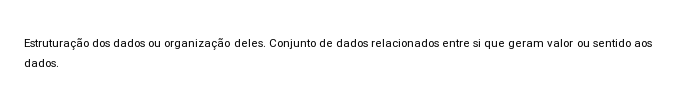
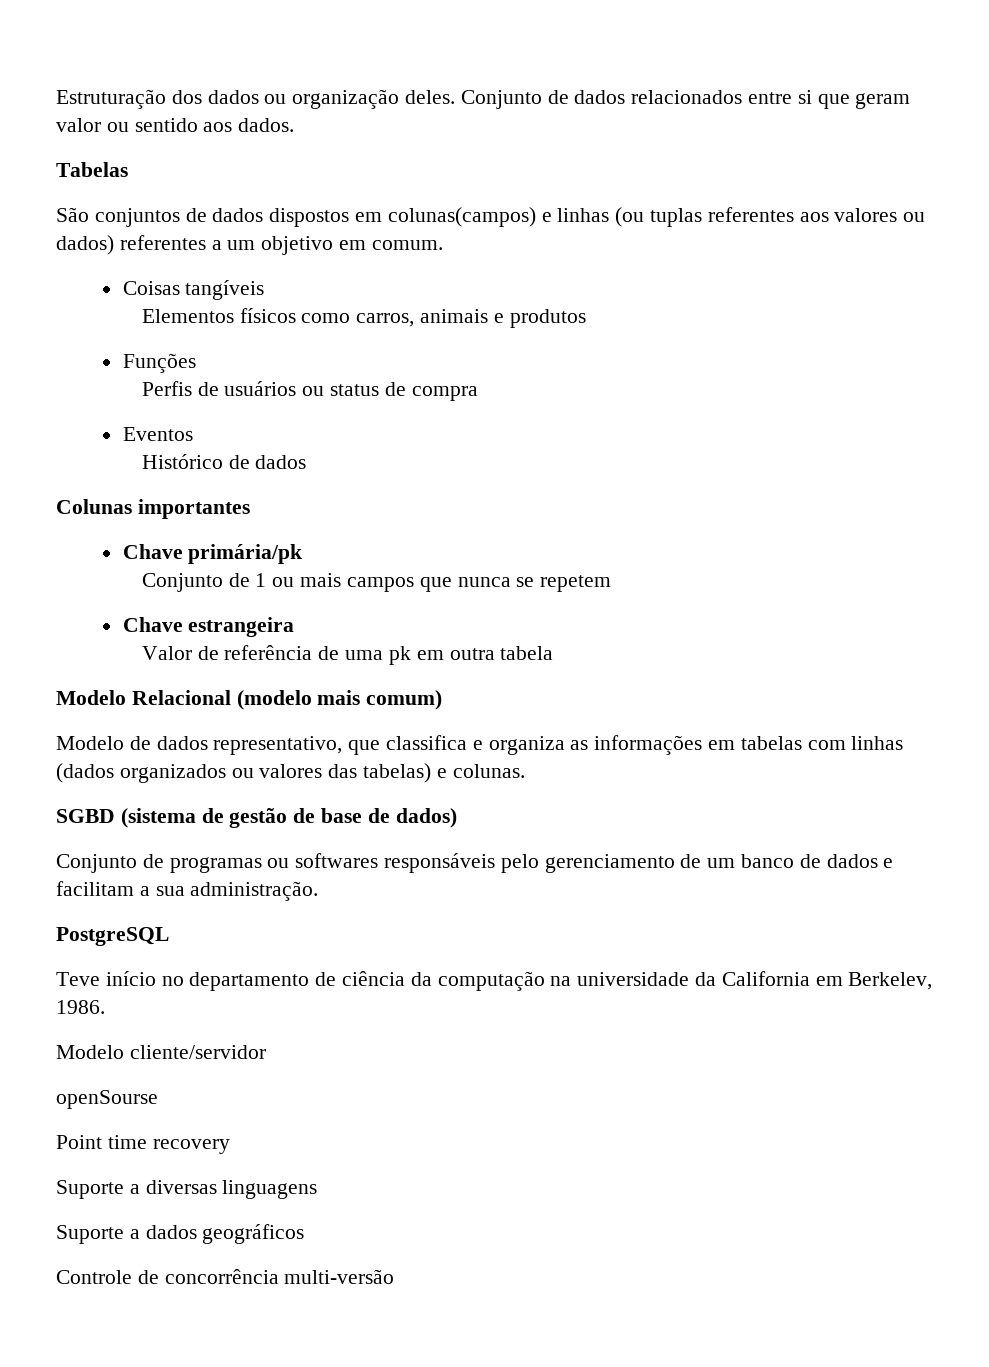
(59, 63) none -> [56,162,128,177] [56,207,926,227] [56,235,443,255] [122,280,265,300] [141,308,586,328] [122,353,196,373] [141,381,478,401] [122,427,193,441] [141,454,307,469] [56,499,250,519] [122,544,303,564] [141,573,612,592] [122,617,295,637] [141,645,554,665] [56,690,443,710] [56,735,904,755] [56,763,525,783] [56,808,457,828] [56,853,894,873] [56,881,319,901] [56,927,169,946] [56,971,933,991] [56,1000,105,1014] [56,1045,266,1059] [56,1090,158,1109] [56,1135,230,1154] [56,1180,318,1199] [56,1224,305,1244] [56,1269,395,1284] // Tabelas // São conjuntos de dados dispostos em colunas(campos) e linhas (ou tuplas referentes aos valores ou dados) referentes a um objetivo em comum. // Coisas tangíveis // Elementos físicos como carros, animais e produtos // Funções // Perfis de usuários ou status de compra // Eventos // Histórico de dados // Colunas importantes // Chave primária/pk // Conjunto de 1 ou mais campos que nunca se repetem // Chave estrangeira // Valor de referência de uma pk em outra tabela // Modelo Relacional (modelo mais comum) // Modelo de dados representativo, que classifica e organiza as informações em tabelas com linhas (dados organizados ou valores das tabelas) e colunas. // SGBD (sistema de gestão de base de dados) // Conjunto de programas ou softwares responsáveis pelo gerenciamento de um banco de dados e facilitam a sua administração. // PostgreSQL // Teve início no departamento de ciência da computação na universidade da California em Berkelev, 1986. // Modelo cliente/servidor // openSourse // Point time recovery // Suporte a diversas linguagens // Suporte a dados geográficos // Controle de concorrência multi-versão

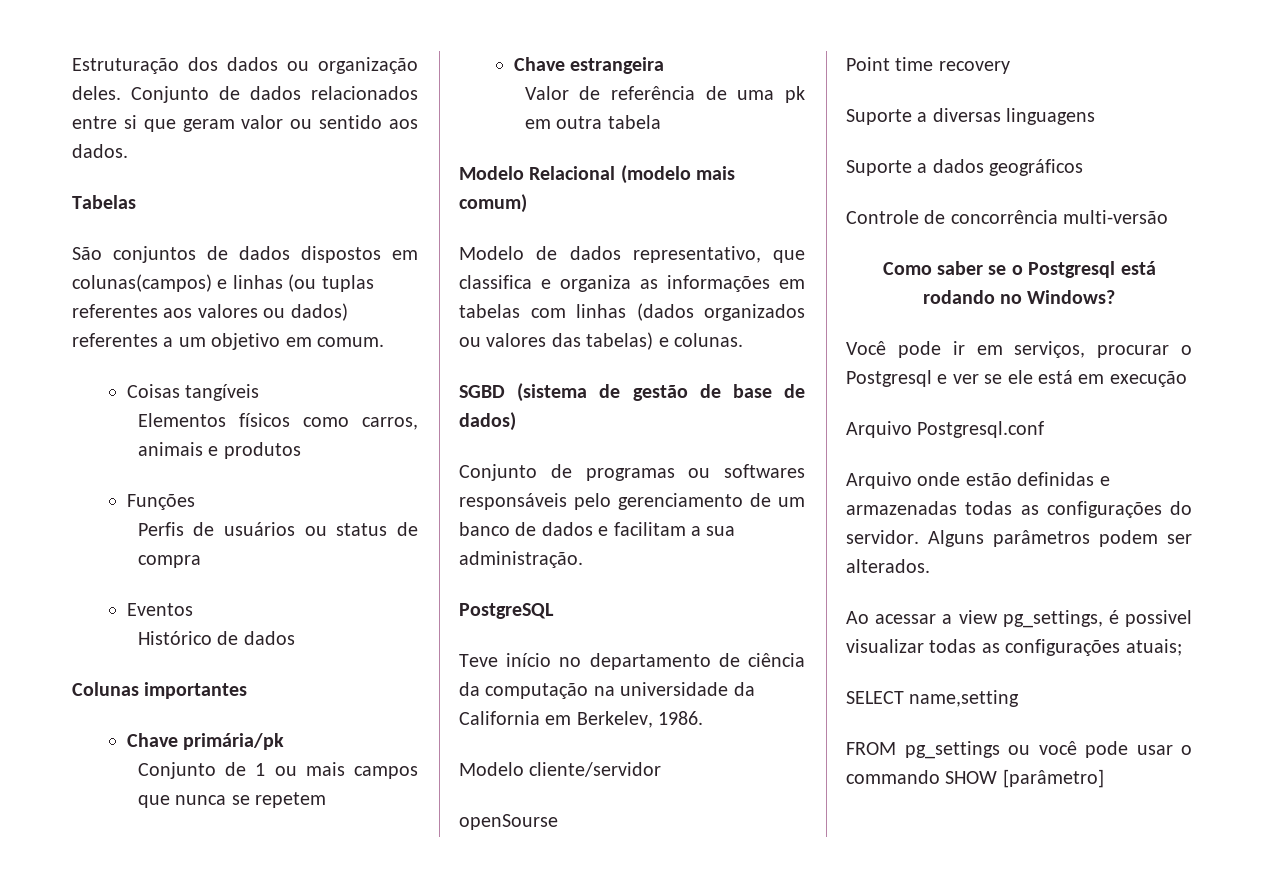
(395, 1276) none -> [882,261,1156,278] [922,290,1116,304] [846,341,1192,358] [846,370,1187,387] [846,421,1045,438] [846,472,1110,489] [846,501,1192,518] [846,530,1192,547] [846,559,930,573] [846,610,1192,628] [846,639,1182,656] [846,690,1020,707] [846,741,1192,759] [846,769,1104,788] // Como saber se o Postgresql está rodando no Windows? // Você pode ir em serviços, procurar o Postgresql e ver se ele está em execução // Arquivo Postgresql.conf // Arquivo onde estão definidas e armazenadas todas as configurações do servidor. Alguns parâmetros podem ser alterados. // Ao acessar a view pg_settings, é possivel visualizar todas as configurações atuais; // SELECT name,setting // FROM pg_settings ou você pode usar o commando SHOW [parâmetro]

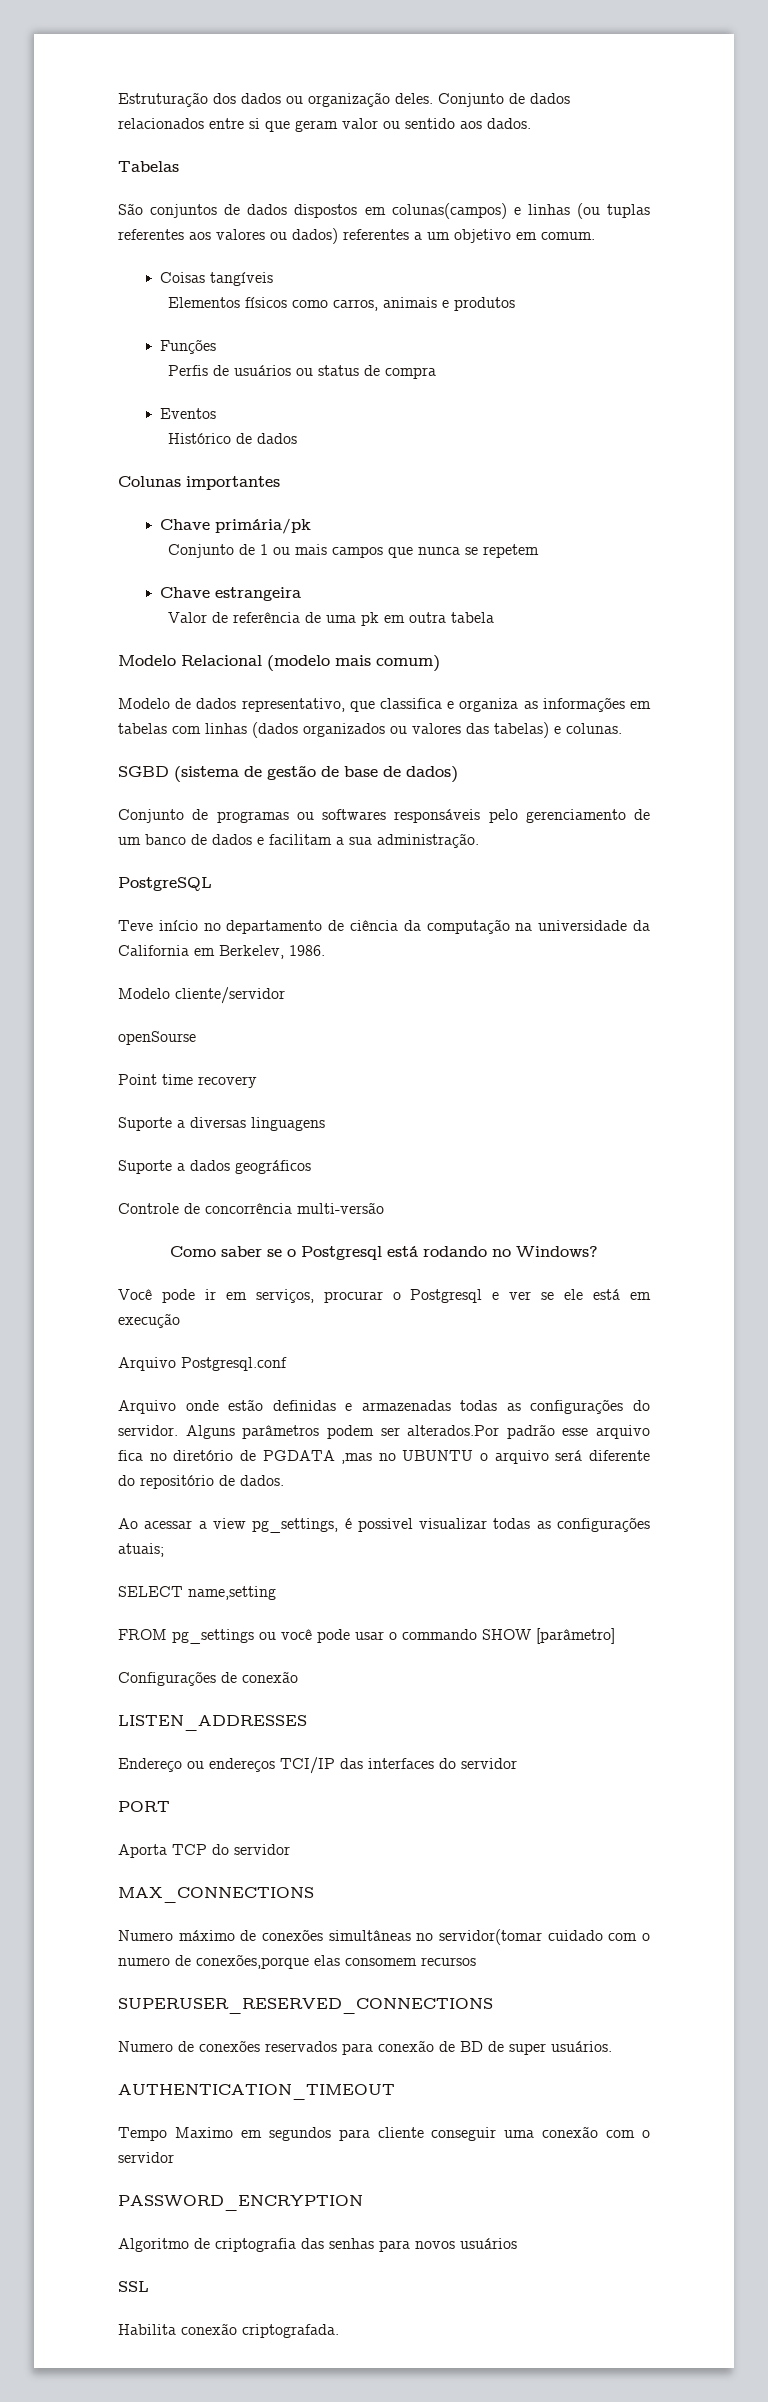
[846,559,930,573] alterados. -> [407,1424,650,1439] [118,1450,650,1464] [118,1475,284,1489] alterados.Por padrão esse arquivo fica no diretório de PGDATA ,mas no UBUNTU o arquivo será diferente do repositório de dados.
(1104, 778) none -> [118,1671,298,1686] [118,1715,307,1731] [118,1757,517,1774] [118,1801,170,1812] [118,1844,290,1858] [118,1887,314,1903] [118,1929,650,1945] [118,1954,476,1969] [118,1998,493,2014] [118,2040,612,2055] [118,2084,395,2100] [118,2126,650,2141] [118,2152,174,2163] [118,2195,363,2211] [118,2238,517,2252] [118,2281,149,2292] [118,2323,339,2338] // Configurações de conexão // LISTEN_ADDRESSES // Endereço ou endereços TCI/IP das interfaces do servidor // PORT // Aporta TCP do servidor // MAX_CONNECTIONS // Numero máximo de conexões simultâneas no servidor(tomar cuidado com o numero de conexões,porque elas consomem recursos // SUPERUSER_RESERVED_CONNECTIONS // Numero de conexões reservados para conexão de BD de super usuários. // AUTHENTICATION_TIMEOUT // Tempo Maximo em segundos para cliente conseguir uma conexão com o servidor // PASSWORD_ENCRYPTION // Algoritmo de criptografia das senhas para novos usuários // SSL // Habilita conexão criptografada.

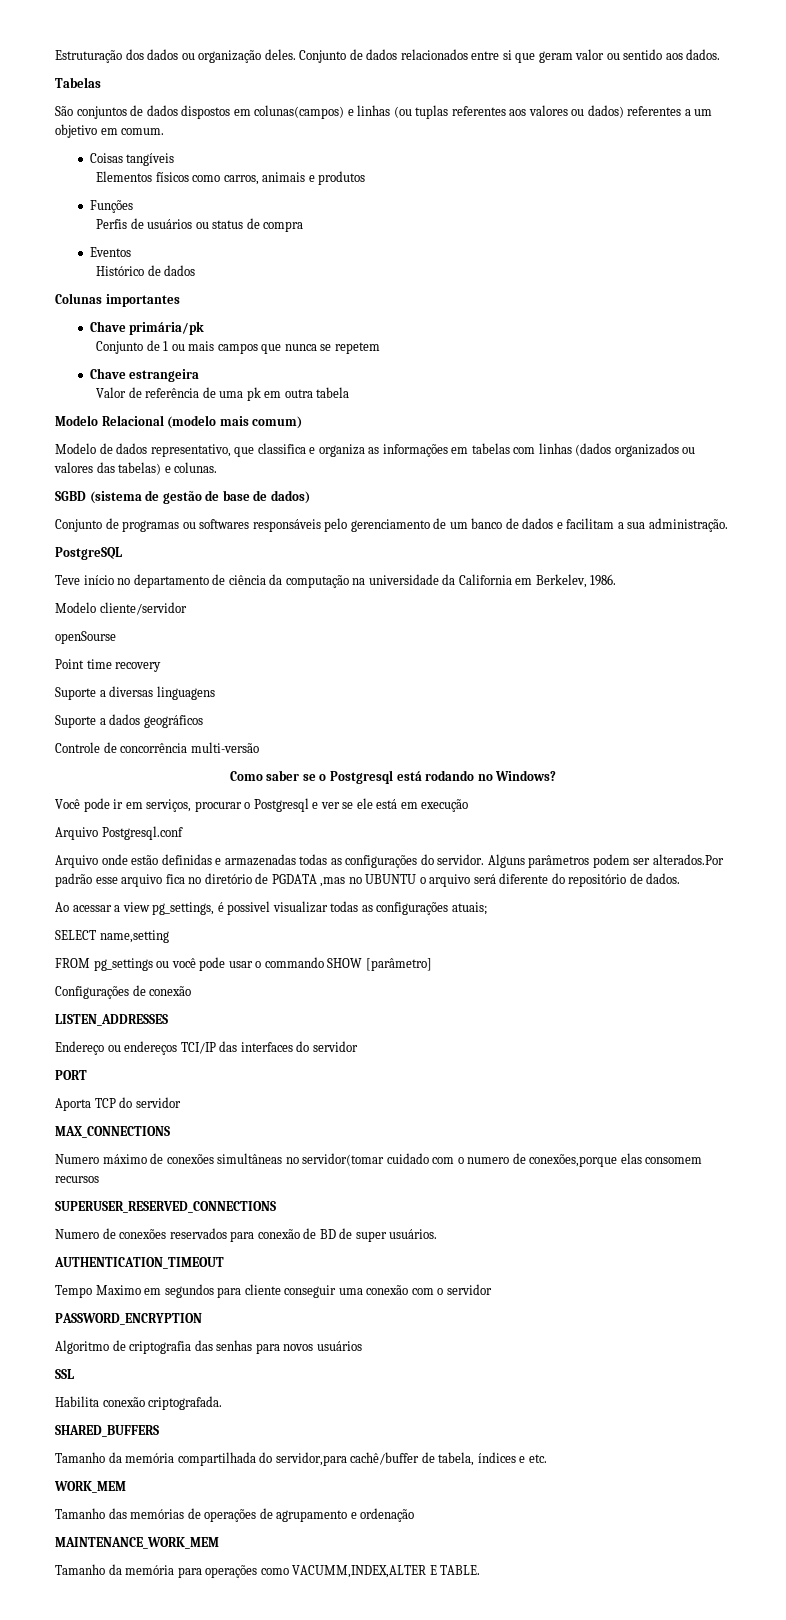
(339, 2331) none -> [55,1425,159,1437] [55,1452,547,1466] [54,1481,126,1493] [55,1508,415,1522] [55,1537,219,1549] [55,1564,481,1578] // SHARED_BUFFERS // Tamanho da memória compartilhada do servidor,para cachê/buffer de tabela, índices e etc. // WORK_MEM // Tamanho das memórias de operações de agrupamento e ordenação // MAINTENANCE_WORK_MEM // Tamanho da memória para operações como VACUMM,INDEX,ALTER E TABLE.

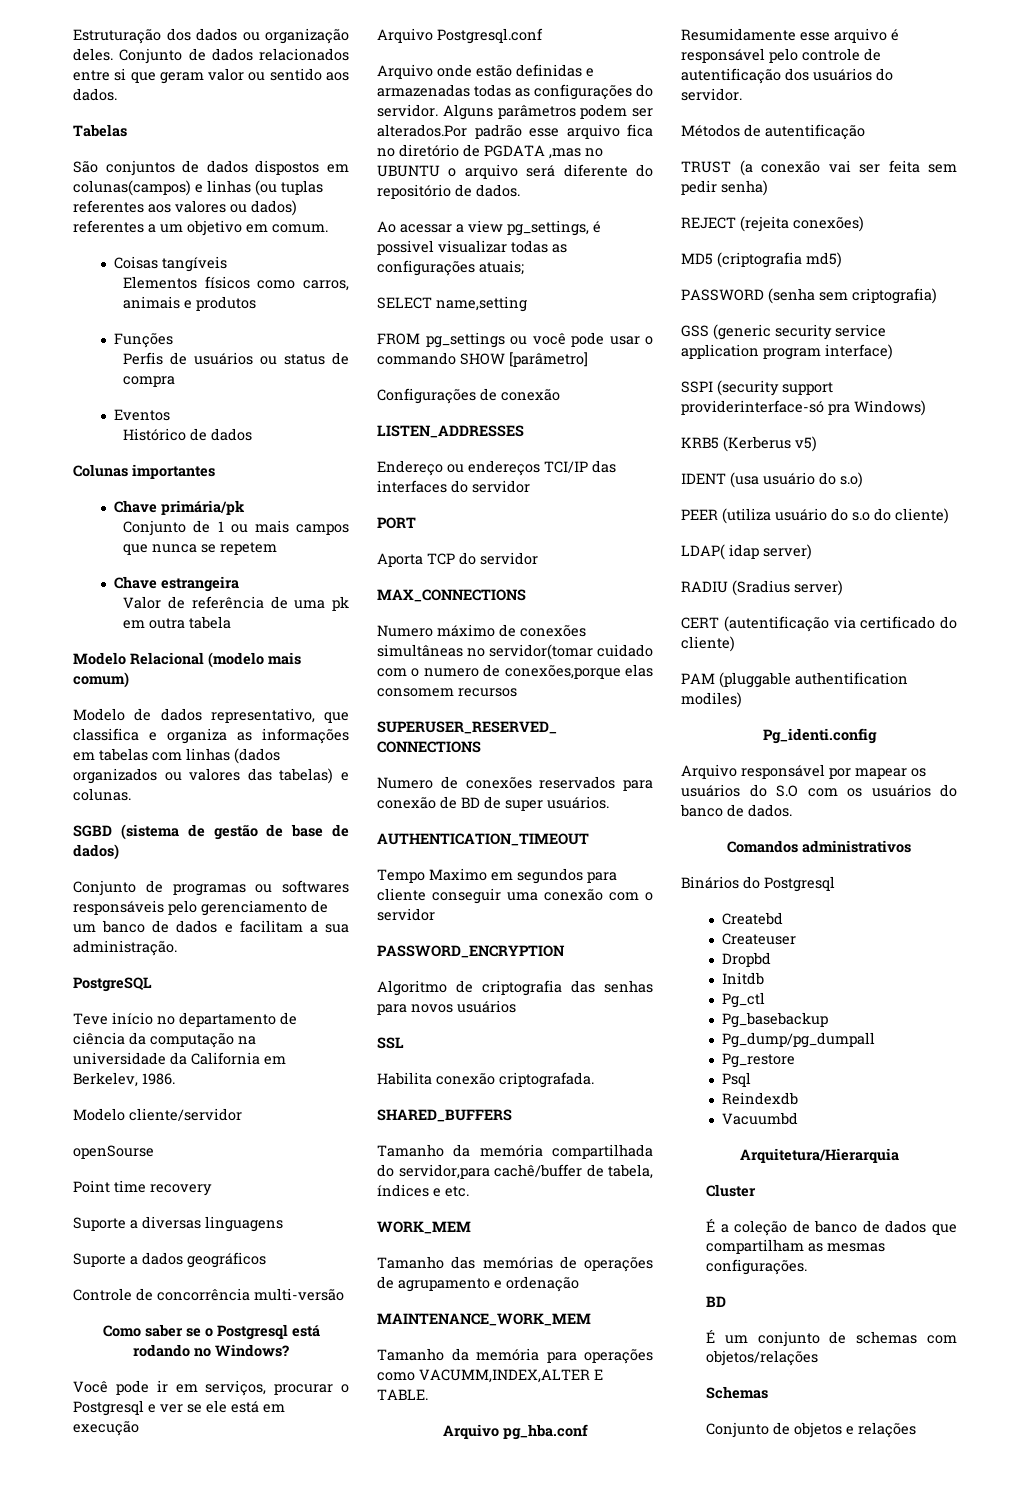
(481, 1570) none -> [443,1424,588,1440] [681,28,899,43] [681,48,881,63] [681,68,893,84] [681,88,742,101] [681,124,865,140] [681,160,957,176] [681,180,768,196] [681,216,864,232] [681,252,842,268] [681,288,937,304] [681,324,886,340] [681,344,893,360] [681,380,833,396] [681,400,926,416] [681,436,817,452] [681,472,863,488] [681,508,949,524] [681,544,812,560] [681,580,843,596] [681,616,957,632] [681,636,735,652] [681,672,908,688] [681,692,742,708] [762,728,877,744] [681,764,926,779] [681,784,957,797] [680,804,792,817] [727,840,911,853] [681,876,835,892] [722,912,784,925] [722,933,797,945] [722,952,772,967] [722,972,765,985] [722,992,766,1008] [722,1012,829,1028] [722,1032,876,1048] [722,1053,796,1068] [722,1072,752,1087] [722,1092,799,1105] [722,1112,799,1125] [739,1148,899,1163] [706,1184,757,1197] [706,1219,957,1236] [706,1239,886,1254] [706,1259,808,1275] [706,1296,727,1307] [706,1330,957,1347] [706,1350,819,1366] [706,1386,769,1399] [706,1422,917,1438] // Arquivo pg_hba.conf // Resumidamente esse arquivo é responsável pelo controle de autentificação dos usuários do servidor. // Métodos de autentificação // TRUST (a conexão vai ser feita sem pedir senha) // REJECT (rejeita conexões) // MD5 (criptografia md5) // PASSWORD (senha sem criptografia) // GSS (generic security service application program interface) // SSPI (security support providerinterface-só pra Windows) // KRB5 (Kerberus v5) // IDENT (usa usuário do s.o) // PEER (utiliza usuário do s.o do cliente) // LDAP( idap server) // RADIU (Sradius server) // CERT (autentificação via certificado do cliente) // PAM (pluggable authentification modiles) // Pg_identi.config // Arquivo responsável por mapear os usuários do S.O com os usuários do banco de dados. // Comandos administrativos // Binários do Postgresql // Createbd // Createuser // Dropbd // Initdb // Pg_ctl // Pg_basebackup // Pg_dump/pg_dumpall // Pg_restore // Psql // Reindexdb // Vacuumbd // Arquitetura/Hierarquia // Cluster // É a coleção de banco de dados que compartilham as mesmas configurações. // BD // É um conjunto de schemas com objetos/relações // Schemas // Conjunto de objetos e relações

